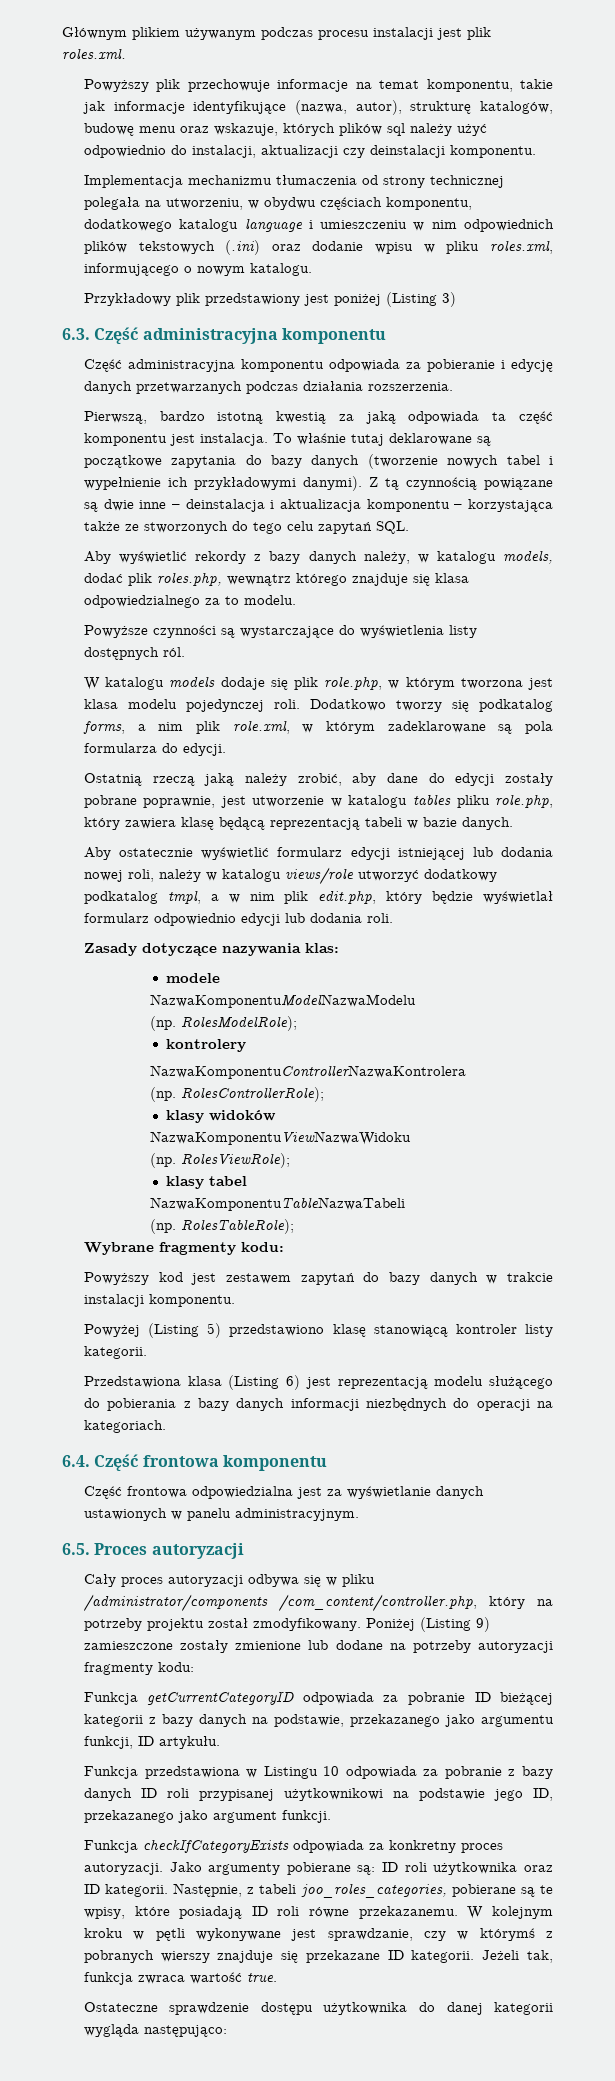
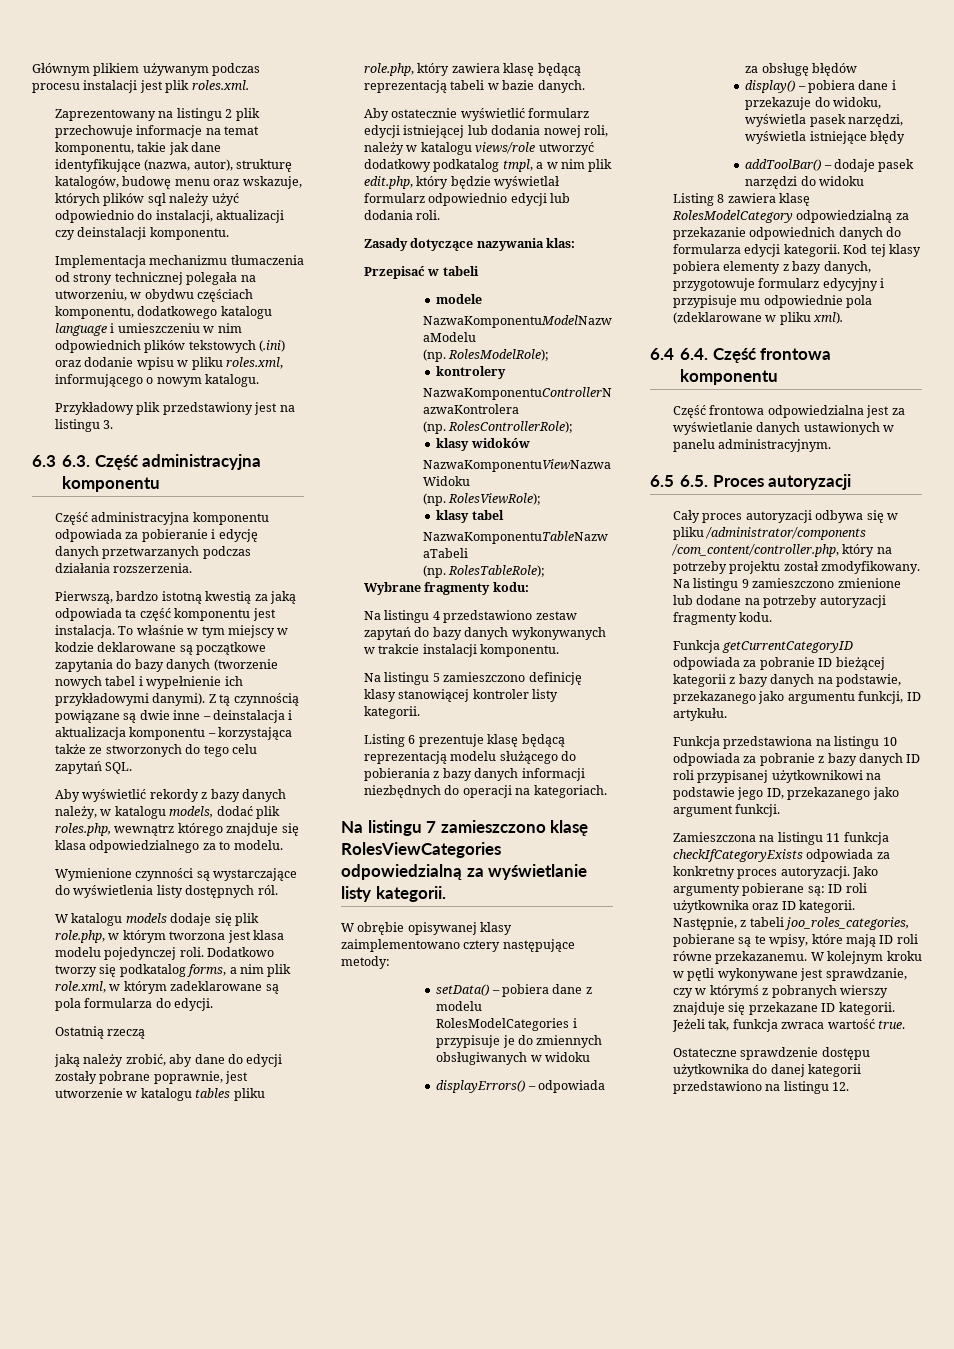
[83,79,149,92] Powyższy -> [54,108,233,121] Zaprezentowany na listingu 2
[113,101,185,114] informacje -> [191,142,222,152] dane
[333,292,456,307] poniżej (Listing 3) // -> [279,405,295,412] [54,419,114,432] [32,455,56,467] na listingu 3. // 6.3
[350,434,384,446] tutaj -> [187,625,289,638] [54,642,94,652] w tym miejscy w kodzie
[83,625,148,638] Powyższe -> [54,868,132,881] Wymienione
(195, 781) none -> (146, 1034) //
(339, 948) none -> [363,266,479,279] // Przepisać w tabeli
[83,1272,291,1285] Powyższy kod jest zestawem -> [363,610,577,623] Na listingu 4 przedstawiono zestaw
(478, 1278) none -> [511,627,606,640] wykonywanych
[83,1323,553,1338] [83,1346,147,1359] [83,1375,331,1390] Powyżej (Listing 5) przedstawiono klasę stanowiącą kontroler listy kategorii. // Przedstawiona klasa (Listing 6) jest -> [363,672,582,685] [363,689,559,702] [363,706,420,719] [363,734,565,747] Na listingu 5 zamieszczono definicję klasy stanowiącej kontroler listy kategorii. // Listing 6 prezentuje klasę będącą
(166, 1426) none -> [341,820,589,836] [341,842,501,858] [341,864,588,880] [341,886,446,902] [341,922,513,935] [341,939,575,952] [341,956,390,969] [436,984,592,997] [436,1001,483,1011] [436,1018,577,1031] [436,1035,603,1048] [436,1052,591,1065] [436,1080,606,1093] [745,63,858,76] [745,80,896,93] [745,97,882,110] [745,114,904,127] [745,131,906,144] [745,159,915,172] [745,176,865,189] [672,193,811,206] [671,210,909,223] [672,227,902,240] [672,244,921,257] [672,261,871,274] [672,278,885,291] [672,295,873,308] [672,312,844,325] [650,348,674,360] Na listingu 7 zamieszczono klasę RolesViewCategories odpowiedzialną za wyświetlanie listy kategorii. // W obrębie opisywanej klasy zaimplementowano cztery następujące metody: // setData() – pobiera dane z modelu RolesModelCategories i przypisuje je do zmiennych obsługiwanych w widoku // displayErrors() – odpowiada za obsługę błędów // display() – pobiera dane i przekazuje do widoku, wyświetla pasek narzędzi, wyświetla istniejące błędy // addToolBar() – dodaje pasek narzędzi do widoku // Listing 8 zawiera klasę RolesModelCategory odpowiedzialną za przekazanie odpowiednich danych do formularza edycji kategorii. Kod tej klasy pobiera elementy z bazy danych, przygotowuje formularz edycyjny i przypisuje mu odpowiednie pola (zdeklarowane w pliku xml). // 6.4
(359, 1514) none -> [650,475,674,487] 6.5
[365,1617,490,1632] [83,1640,229,1653] Poniżej (Listing 9) zamieszczone zostały -> [672,578,835,591] Na listingu 9 zamieszczono
[157,1662,194,1672] kodu: -> [739,612,773,622] kodu.
[246,1766,318,1779] w Listingu -> [815,736,880,749] na listingu
[83,1840,138,1853] Funkcja -> [672,832,889,845] Zamieszczona na listingu 11 funkcja
[179,1906,243,1919] posiadają -> [845,934,876,947] mają
[83,2024,227,2037] wygląda następująco: -> [672,1081,850,1094] przedstawiono na listingu 12.

